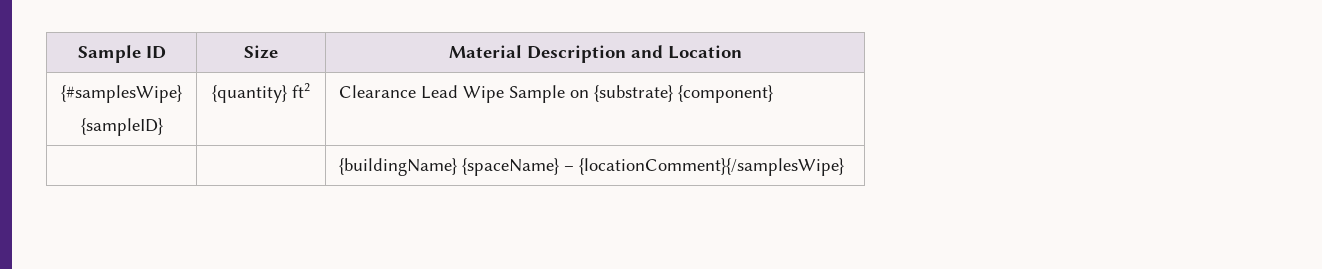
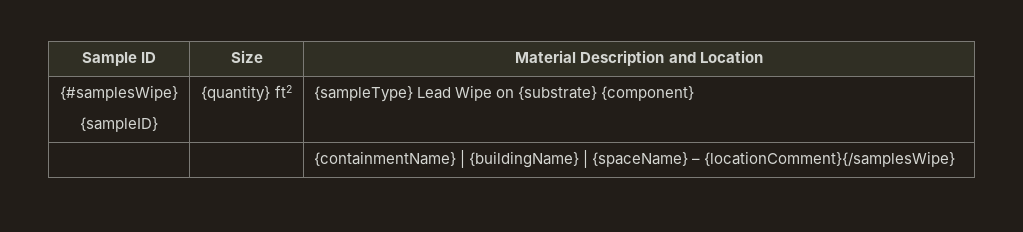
[339,85,417,98] Clearance -> [314,86,414,102] {sampleType}
[509,85,566,103] Sample -> (493, 93) none
[339,158,458,176] {buildingName} -> [314,150,589,168] {containmentName} | {buildingName} |

